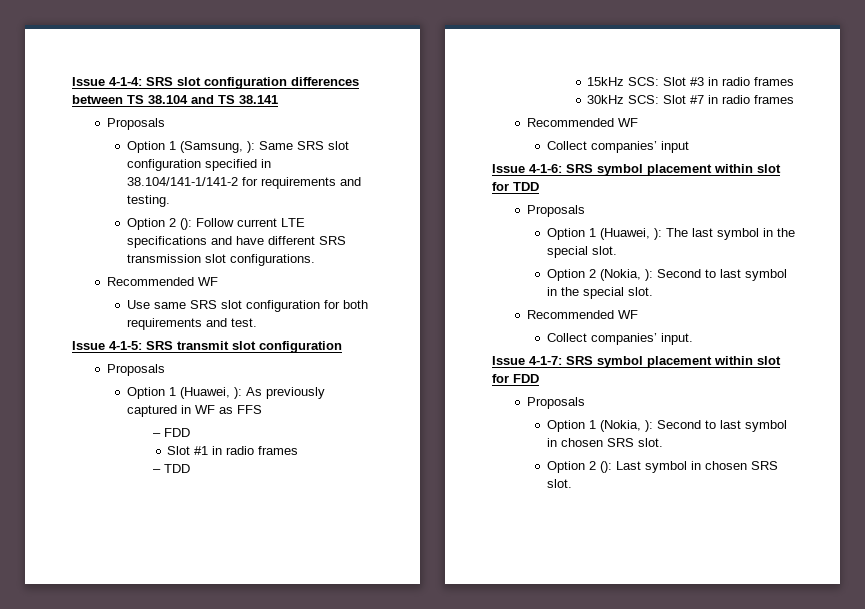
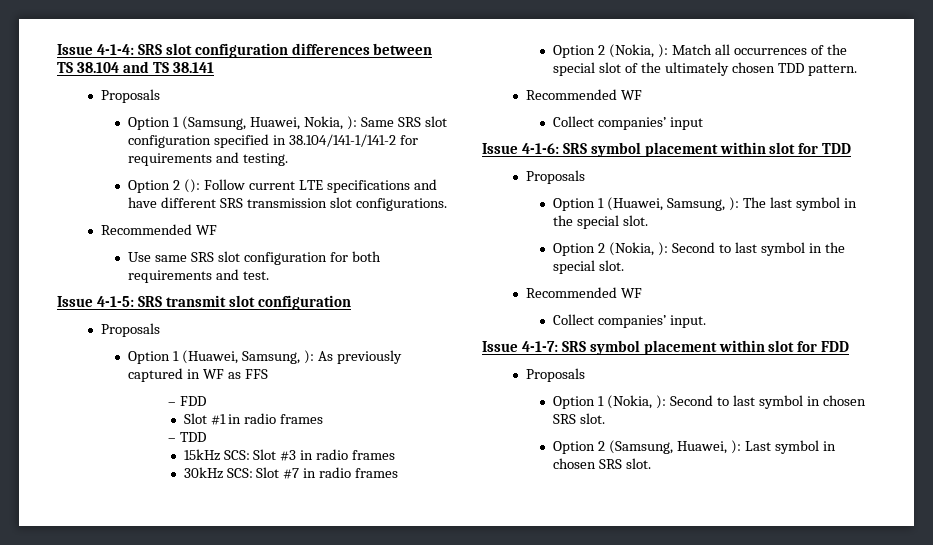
(243, 147) none -> [250,116,343,130] Huawei, Nokia,
(230, 393) none -> [242,351,301,364] Samsung,
(795, 99) none -> [553,44,847,58] [553,62,857,76] // Option 2 (Nokia, ): Match all occurrences of the special slot of the ultimately chosen TDD pattern.
(650, 234) none -> [667,198,726,211] Samsung,
[599,461,612,473] (): -> [609,440,741,454] (Samsung, Huawei, ):

